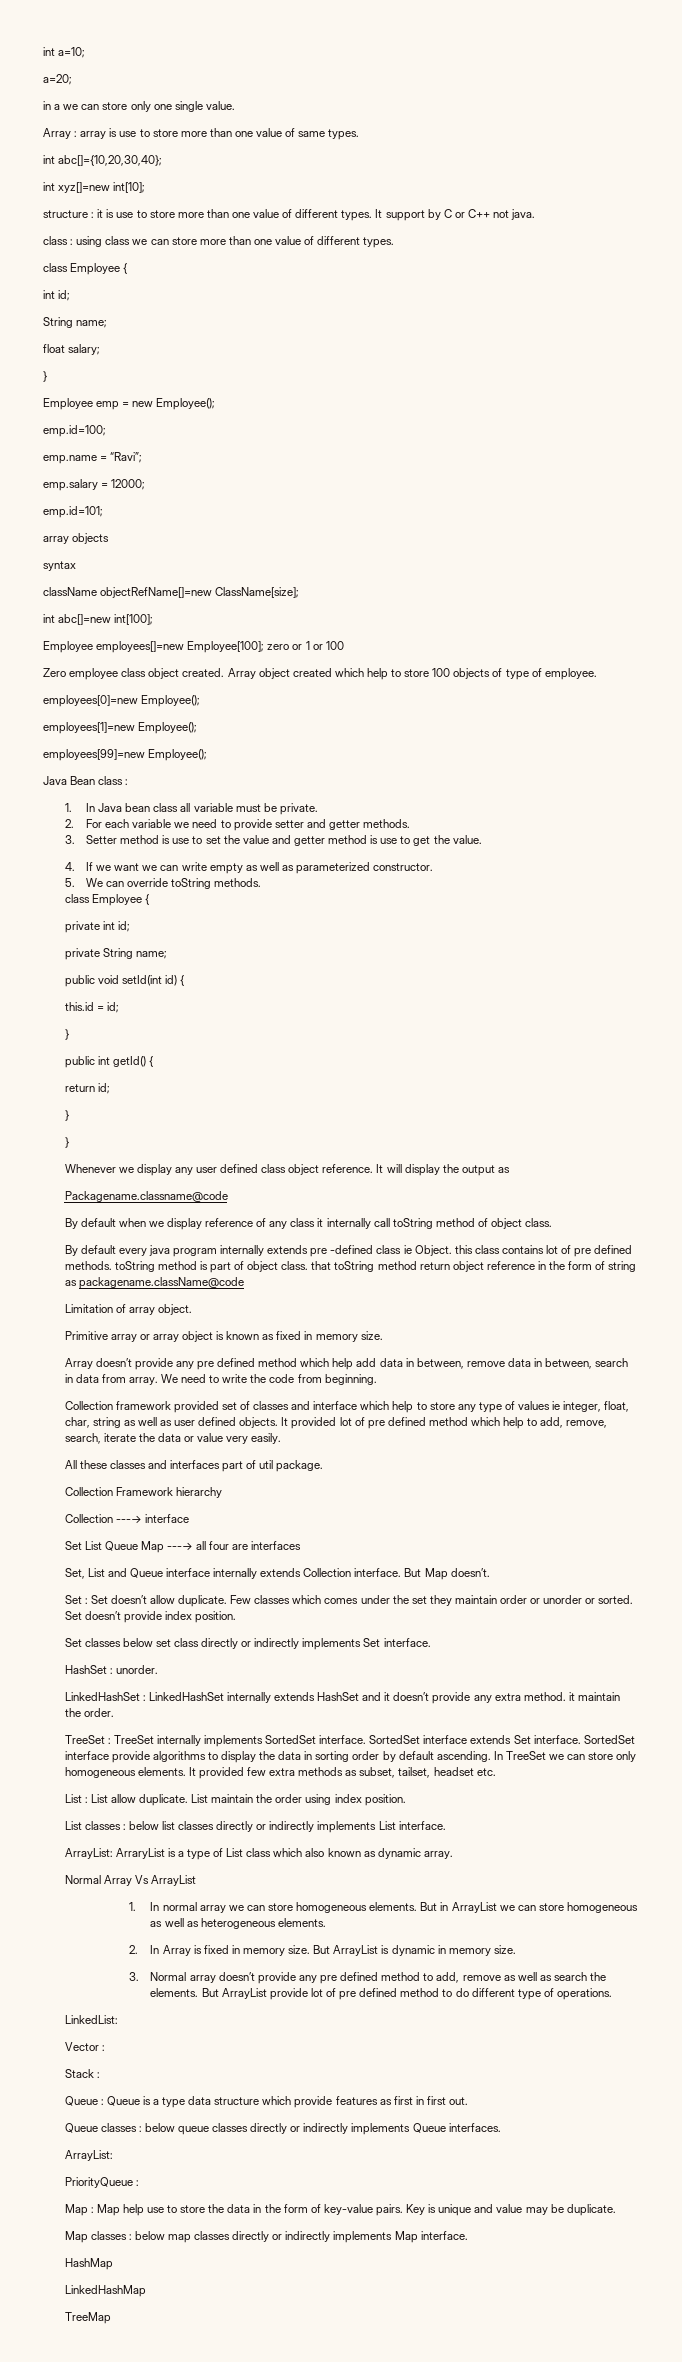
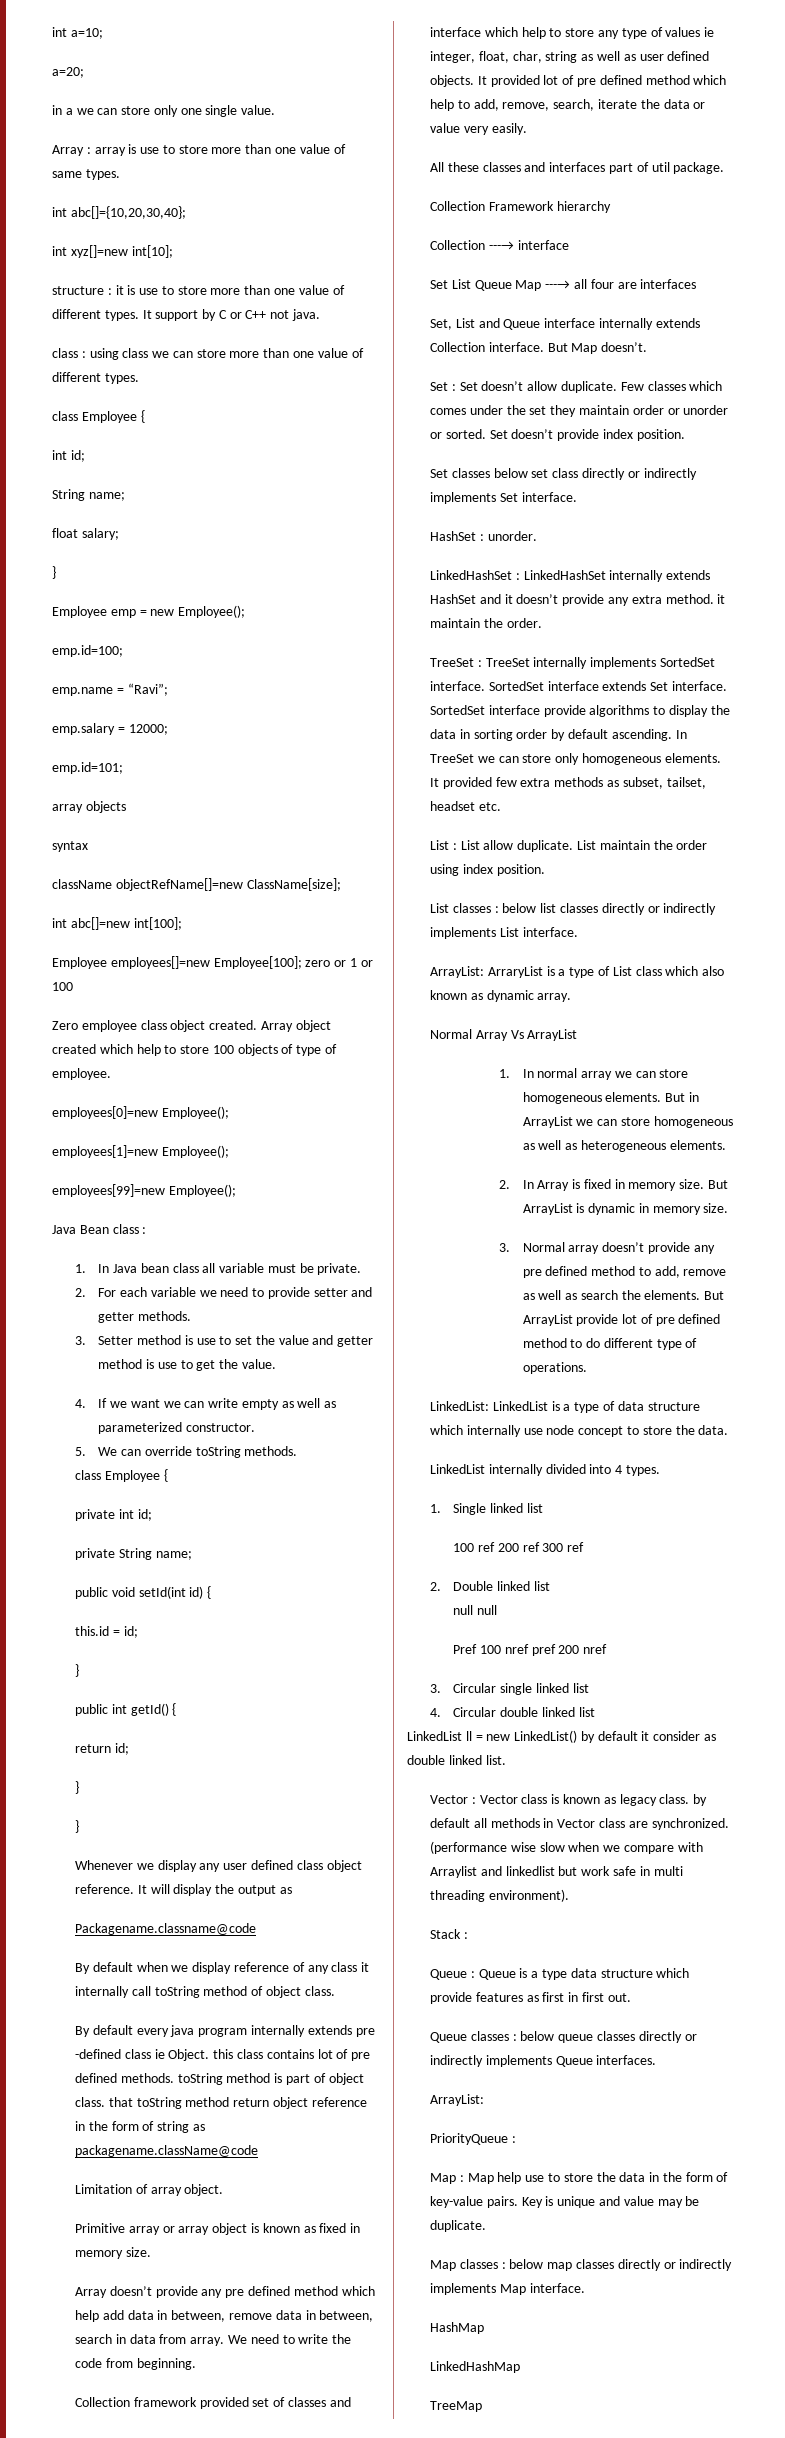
[64,2042,105,2051] // Vector : -> [492,1401,700,1413] [430,1425,729,1437] [430,1464,661,1476] [430,1503,543,1515] [453,1542,585,1552] [430,1581,550,1591] [453,1605,498,1615] [453,1644,608,1656] [430,1683,589,1695] [430,1707,595,1717] [407,1730,717,1743] [407,1755,506,1765] [430,1794,708,1806] [430,1818,729,1830] [430,1841,703,1854] [430,1866,683,1878] [430,1889,569,1902] LinkedList is a type of data structure which internally use node concept to store the data. // LinkedList internally divided into 4 types. // 1. Single linked list // 100 ref 200 ref 300 ref // 2. Double linked list // null null // Pref 100 nref pref 200 nref // 3. Circular single linked list // 4. Circular double linked list // LinkedList ll = new LinkedList() by default it consider as double linked list. // Vector : Vector class is known as legacy class. by default all methods in Vector class are synchronized. (performance wise slow when we compare with Arraylist and linkedlist but work safe in multi threading environment).

